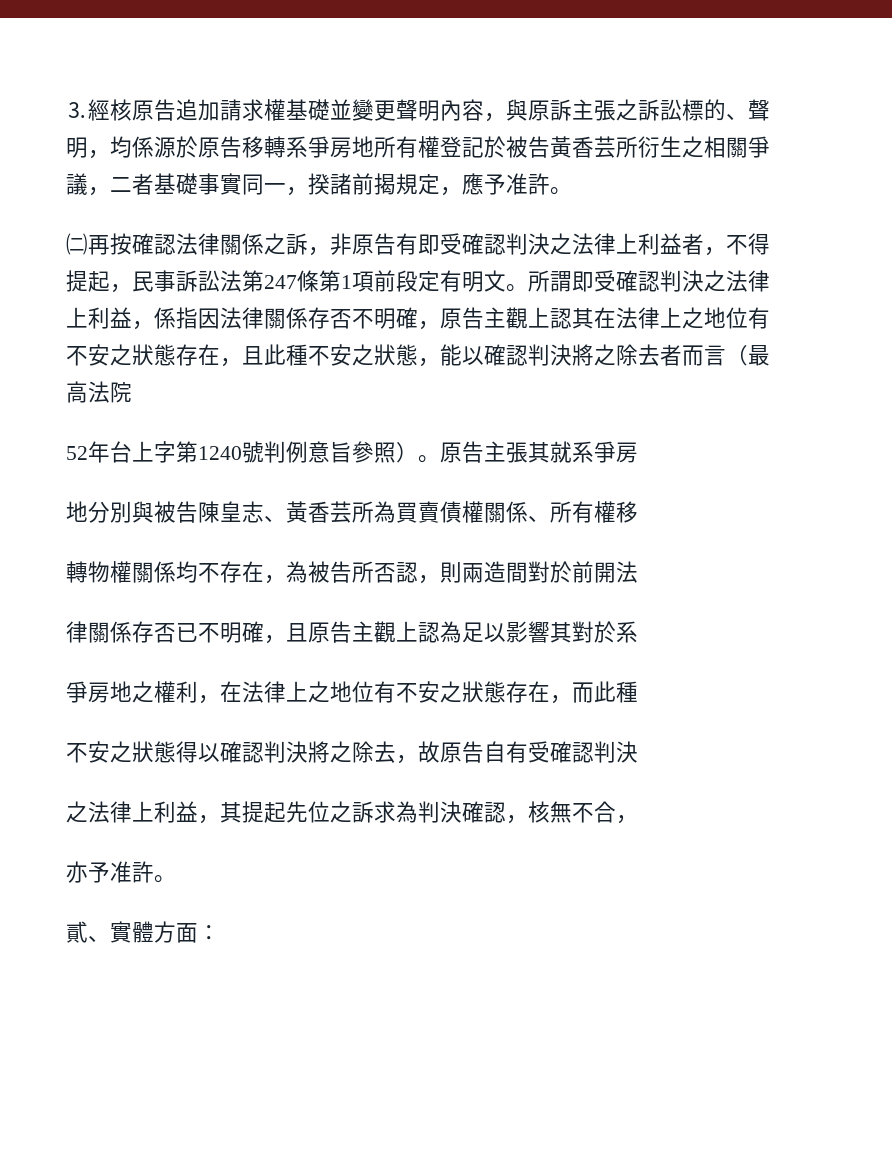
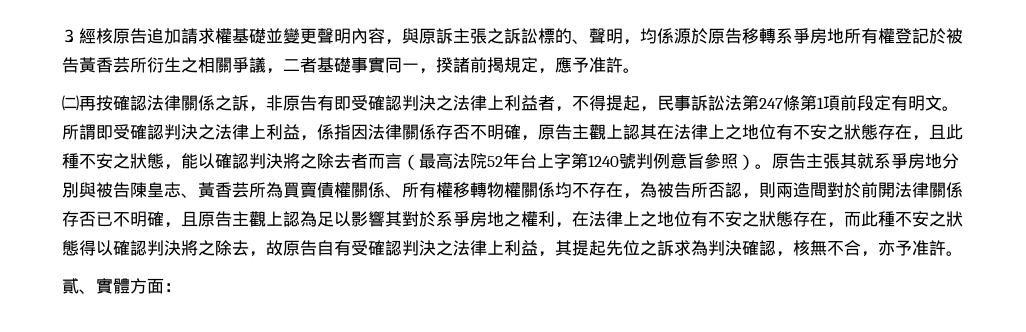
(132, 392) // -> (487, 161) none
(638, 452) // -> (925, 161) none
(638, 512) // -> (470, 190) none
(638, 572) // -> (912, 190) none
(638, 632) // -> (453, 219) none
(638, 692) // -> (895, 219) none
(638, 752) // -> (436, 248) none
(638, 819) // -> (878, 254) none

